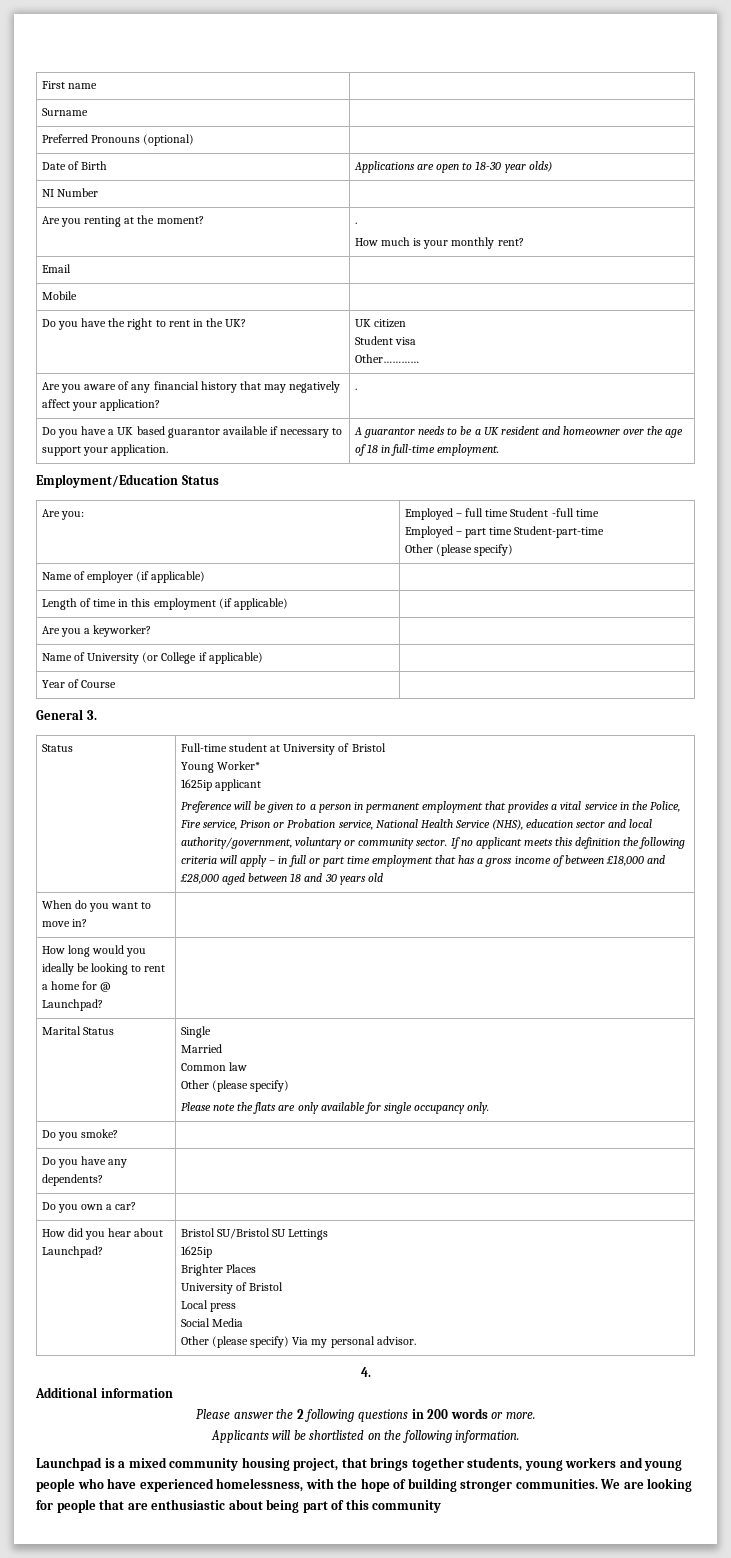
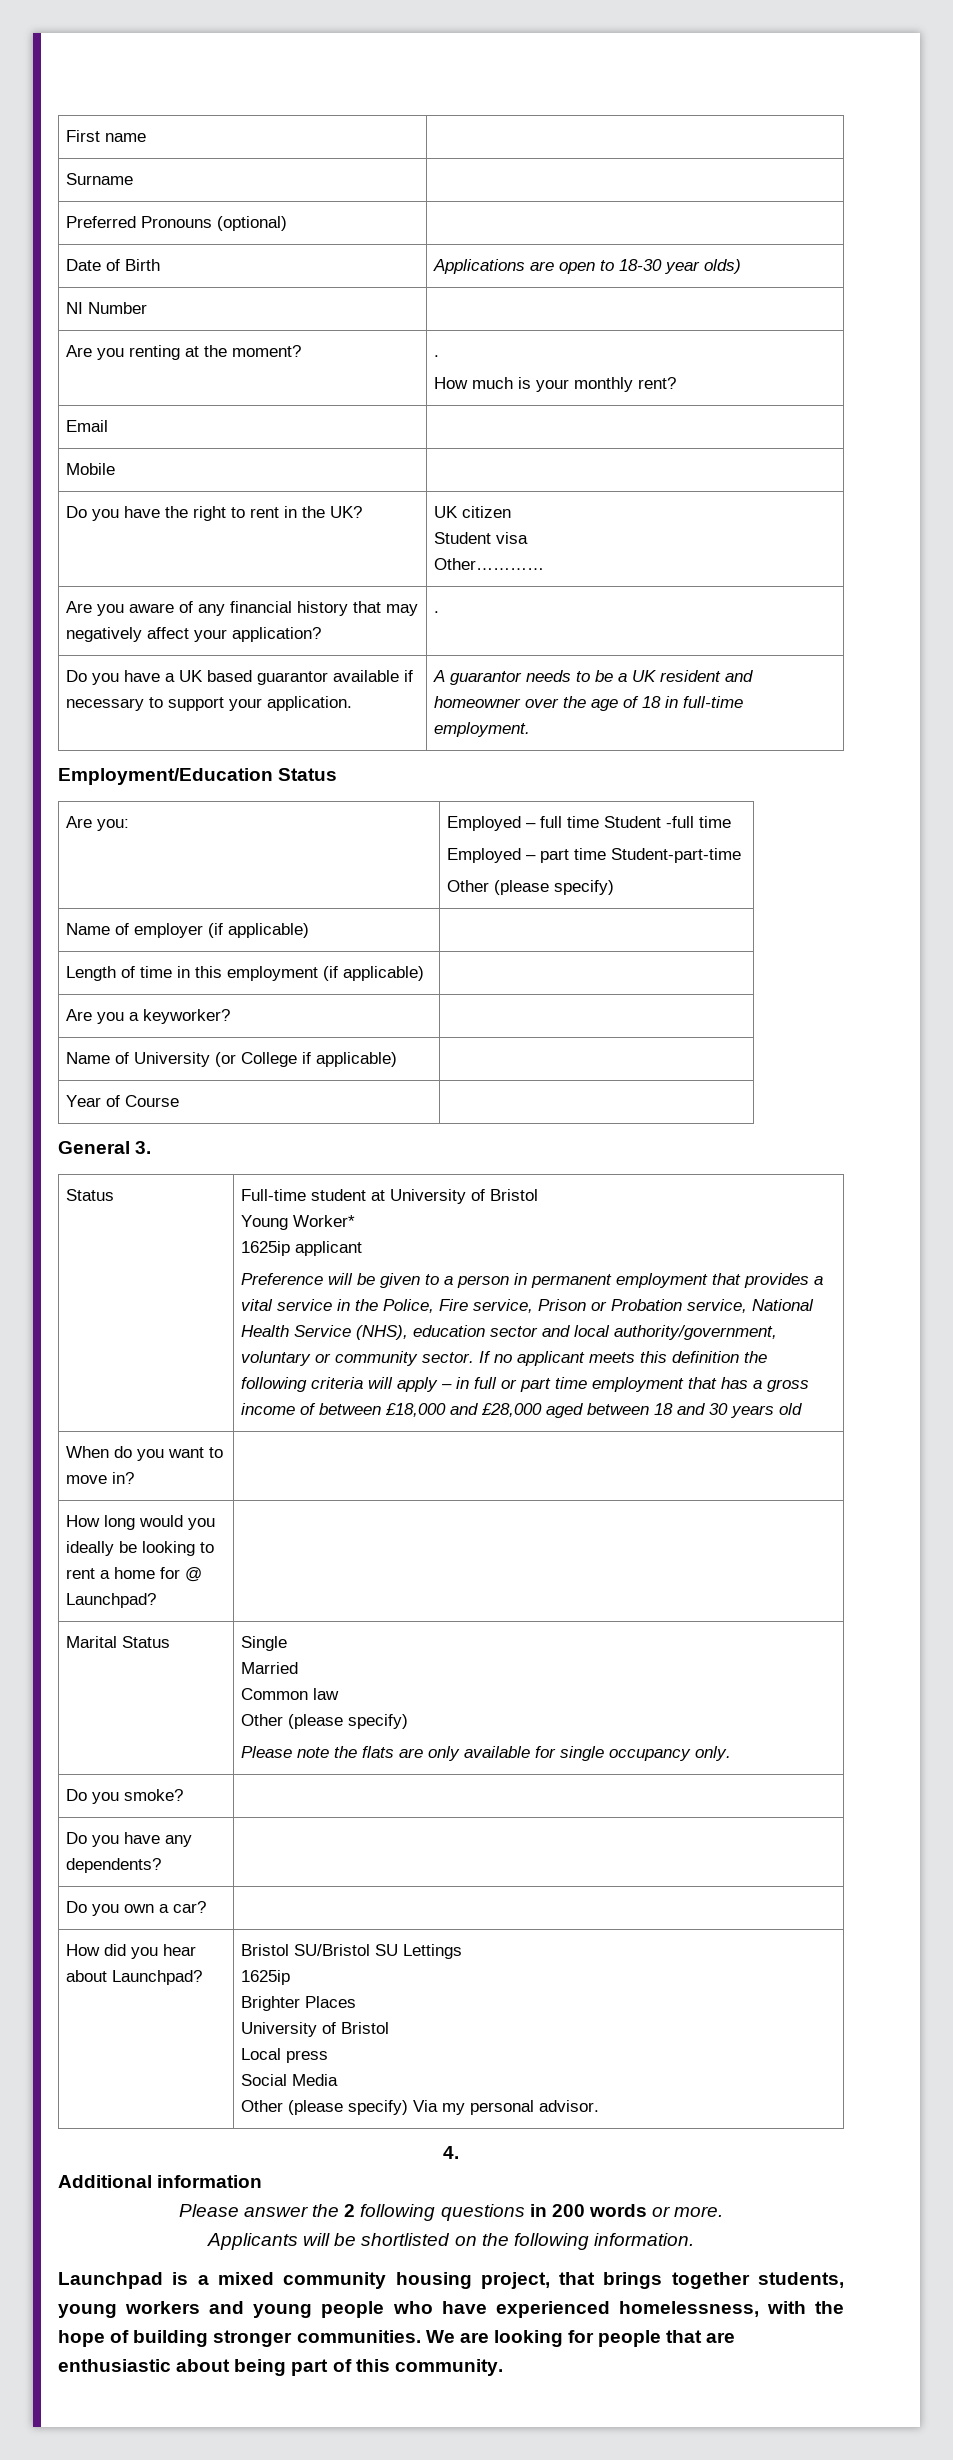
[372,1500,442,1513] community -> [394,2359,503,2376] community.

